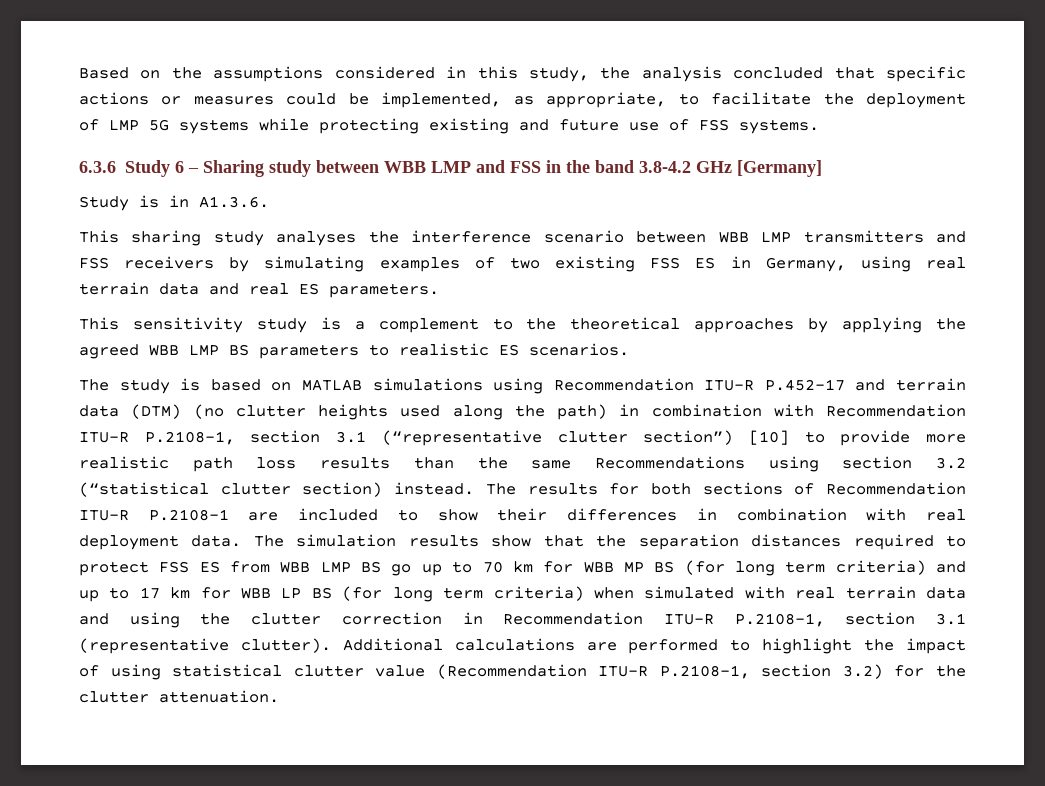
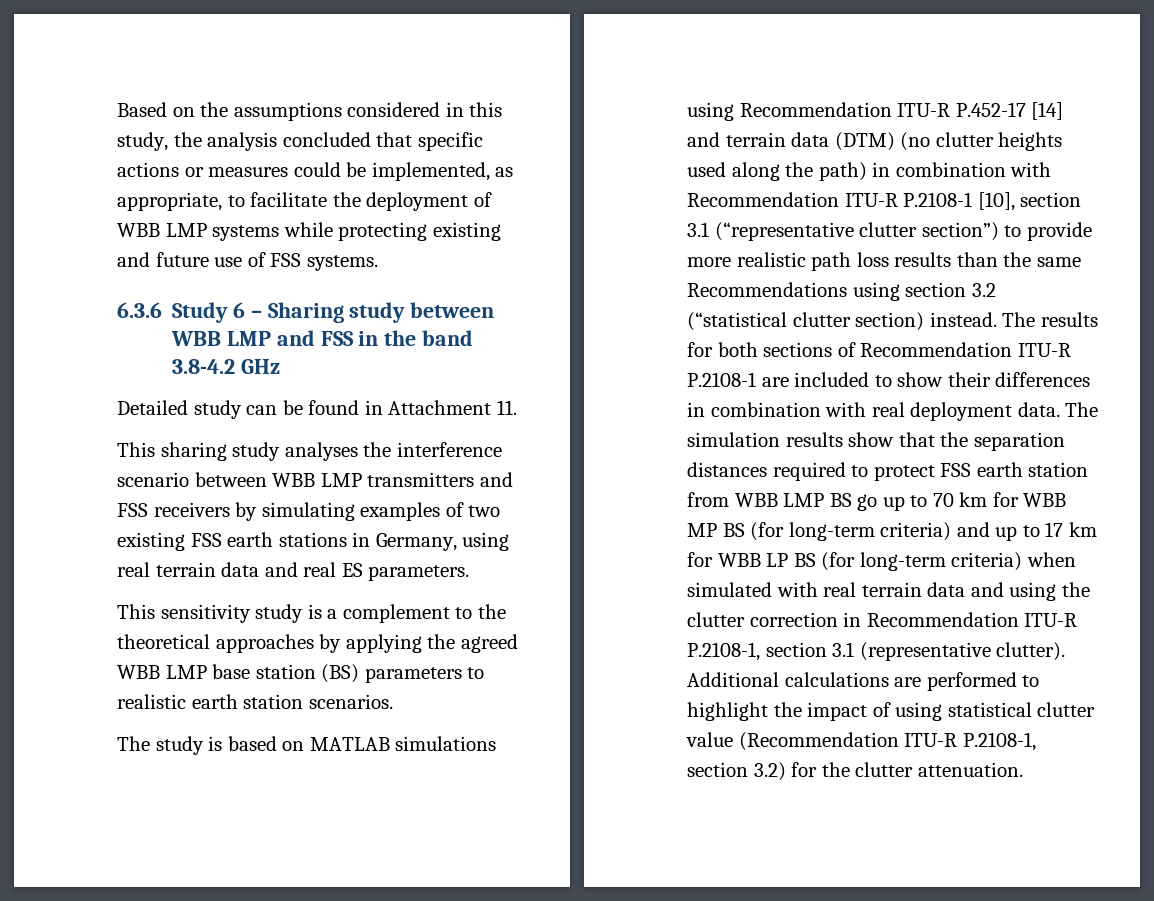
[109,119,169,131] LMP 5G -> [117,223,207,237] WBB LMP
[736,160,822,177] [79,195,269,211] [Germany] // Study is in A1.3.6. -> [117,400,517,419] // Detailed study can be found in Attachment 11.
[695,257,716,269] ES -> [227,532,347,547] earth stations
[229,344,249,356] BS -> [212,664,360,683] base station (BS)
[499,344,519,356] ES -> [191,694,304,709] earth station
(845, 385) none -> [1031,102,1064,120] [14]
[144,431,235,445] P.2108-1, -> [903,192,1015,211] P.2108-1 [10],
[748,430,789,445] [10] -> (999, 231) none
[199,561,220,573] ES -> [976,462,1089,477] earth station
[734,561,826,576] long term -> [788,522,875,541] long-term
[392,587,484,602] long term -> [859,552,946,571] long-term

